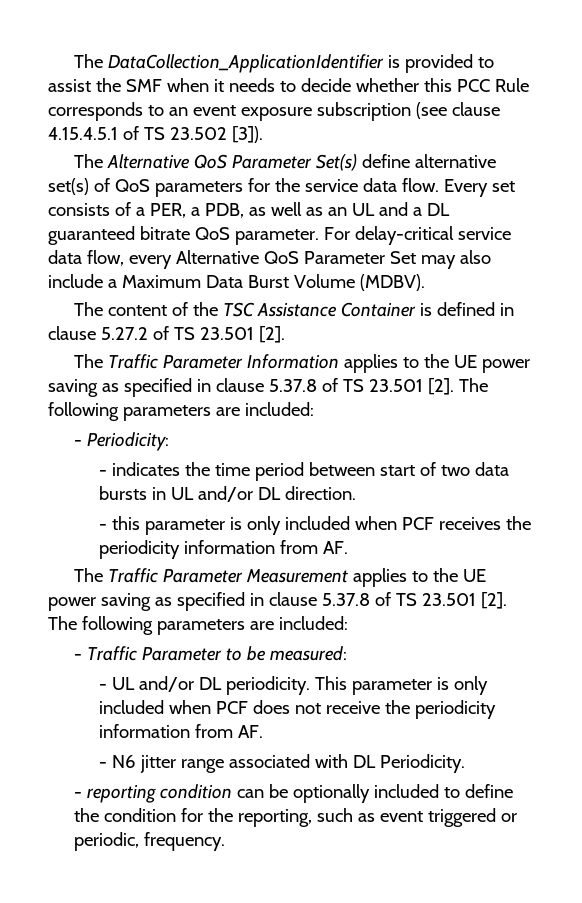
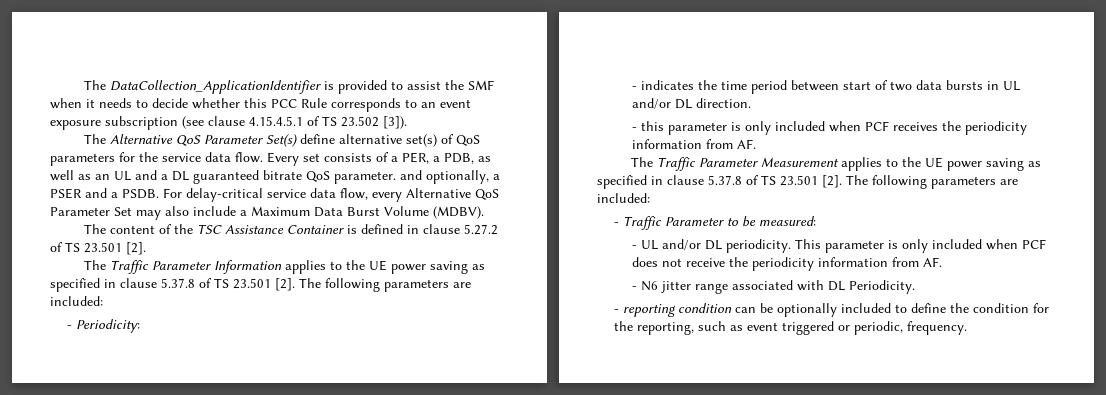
(319, 237) none -> [400,170,500,184] [50,188,159,199] and optionally, a PSER and a PSDB.

